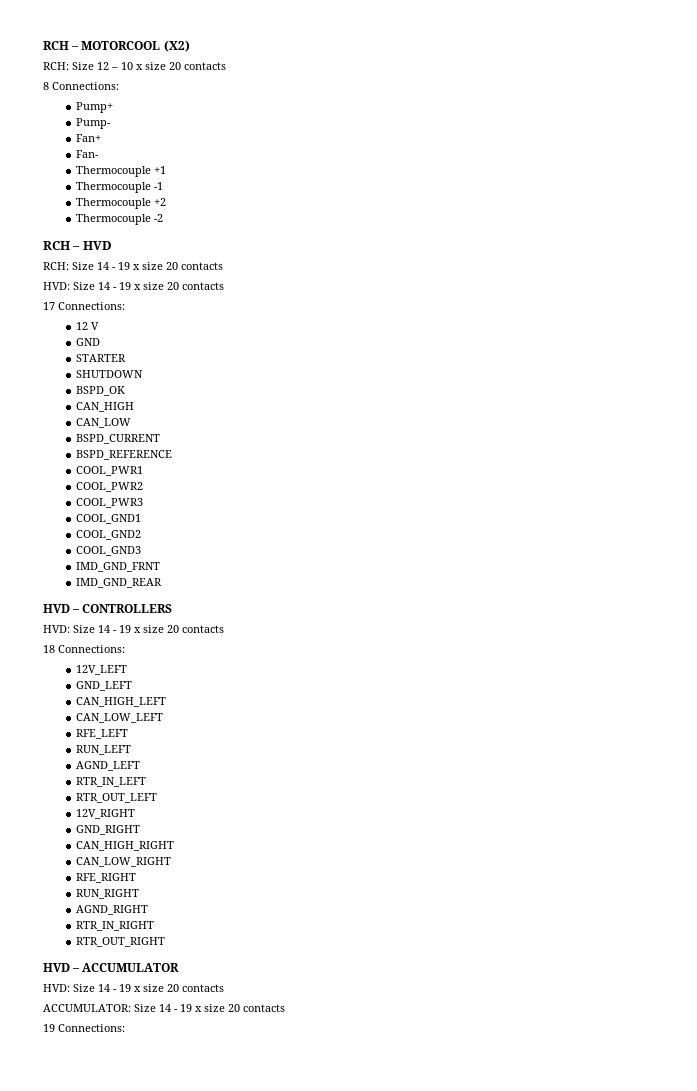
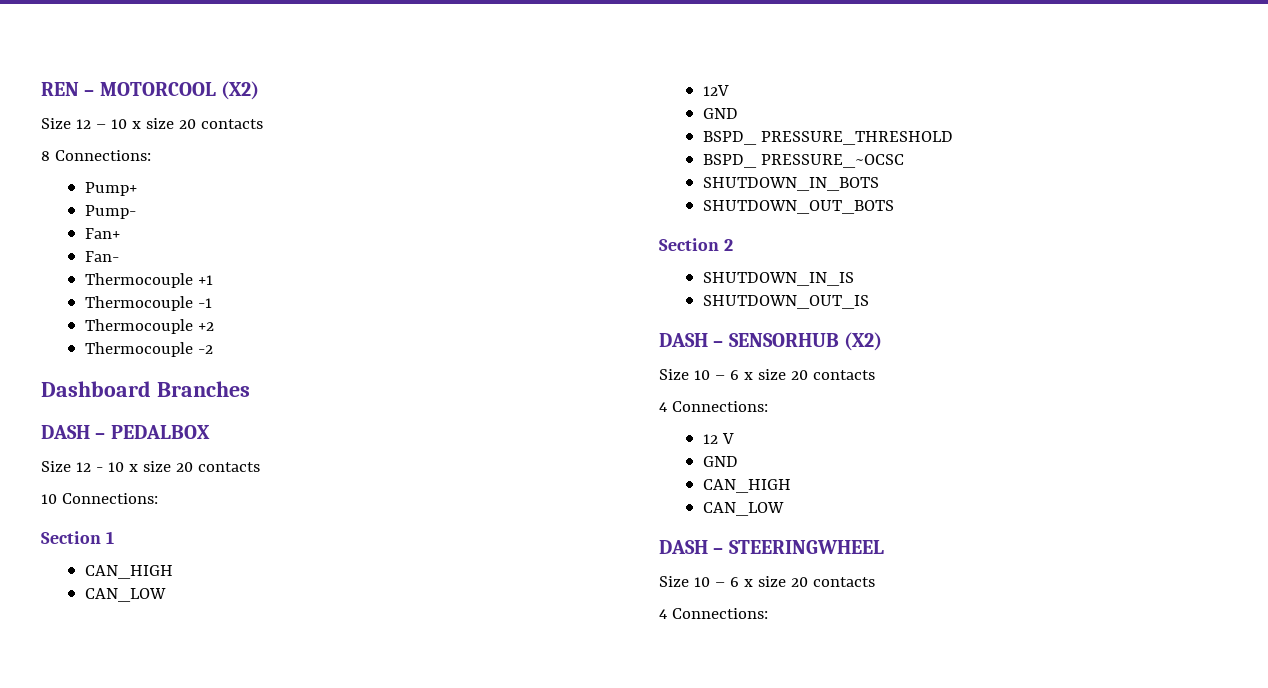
[43,41,69,50] RCH -> [41,82,79,96] REN
[43,62,69,70] RCH: -> (259, 90) none
[43,241,112,250] [43,262,223,270] [43,282,224,290] [43,302,55,310] RCH – HVD // RCH: Size 14 - 19 x size 20 contacts // HVD: Size 14 - 19 x size 20 contacts // 17 -> [41,381,250,397] [41,425,210,439] [41,461,260,472] [41,493,158,504] [41,531,114,544] [84,565,173,579] [84,588,166,602] [702,85,729,96] [702,108,738,119] [702,131,953,145] [702,154,904,168] [702,177,879,191] [702,200,894,214] [659,238,733,251] [702,272,854,286] [702,295,869,309] [659,332,882,351] [659,369,875,380] [659,402,667,412] Dashboard Branches // DASH – PEDALBOX // Size 12 - 10 x size 20 contacts // 10 Connections: // Section 1 // CAN_HIGH // CAN_LOW // 12V // GND // BSPD_ PRESSURE_THRESHOLD // BSPD_ PRESSURE_~OCSC // SHUTDOWN_IN_BOTS // SHUTDOWN_OUT_BOTS // Section 2 // SHUTDOWN_IN_IS // SHUTDOWN_OUT_IS // DASH – SENSORHUB (X2) // Size 10 – 6 x size 20 contacts // 4
[75,354,126,362] [75,370,143,378] [75,386,125,396] [75,402,134,412] [75,418,131,428] [75,434,160,444] [75,450,172,460] [75,466,143,476] [75,482,143,492] [75,498,143,508] [75,514,141,524] [75,530,141,540] [75,546,141,556] [75,562,160,572] [75,578,162,588] [43,604,173,613] [43,625,224,633] [43,645,125,653] [75,665,127,675] [75,681,132,691] [75,697,166,707] [75,713,163,723] [75,729,128,739] [75,745,131,755] [75,761,140,771] [75,777,146,787] [75,793,157,803] [75,809,135,819] [75,825,140,835] [75,841,174,851] [75,857,171,867] [75,873,136,883] [75,889,139,899] [75,905,148,915] [75,921,154,931] [75,937,165,947] [43,963,180,972] [43,984,224,992] [43,1004,285,1012] [43,1024,125,1032] // STARTER // SHUTDOWN // BSPD_OK // CAN_HIGH // CAN_LOW // BSPD_CURRENT // BSPD_REFERENCE // COOL_PWR1 // COOL_PWR2 // COOL_PWR3 // COOL_GND1 // COOL_GND2 // COOL_GND3 // IMD_GND_FRNT // IMD_GND_REAR // HVD – CONTROLLERS // HVD: Size 14 - 19 x size 20 contacts // 18 Connections: // 12V_LEFT // GND_LEFT // CAN_HIGH_LEFT // CAN_LOW_LEFT // RFE_LEFT // RUN_LEFT // AGND_LEFT // RTR_IN_LEFT // RTR_OUT_LEFT // 12V_RIGHT // GND_RIGHT // CAN_HIGH_RIGHT // CAN_LOW_RIGHT // RFE_RIGHT // RUN_RIGHT // AGND_RIGHT // RTR_IN_RIGHT // RTR_OUT_RIGHT // HVD – ACCUMULATOR // HVD: Size 14 - 19 x size 20 contacts // ACCUMULATOR: Size 14 - 19 x size 20 contacts // 19 Connections: -> [702,479,791,493] [702,502,784,516] [659,540,884,554] [659,576,875,587] [659,608,768,619] // CAN_HIGH // CAN_LOW // DASH – STEERINGWHEEL // Size 10 – 6 x size 20 contacts // 4 Connections:

